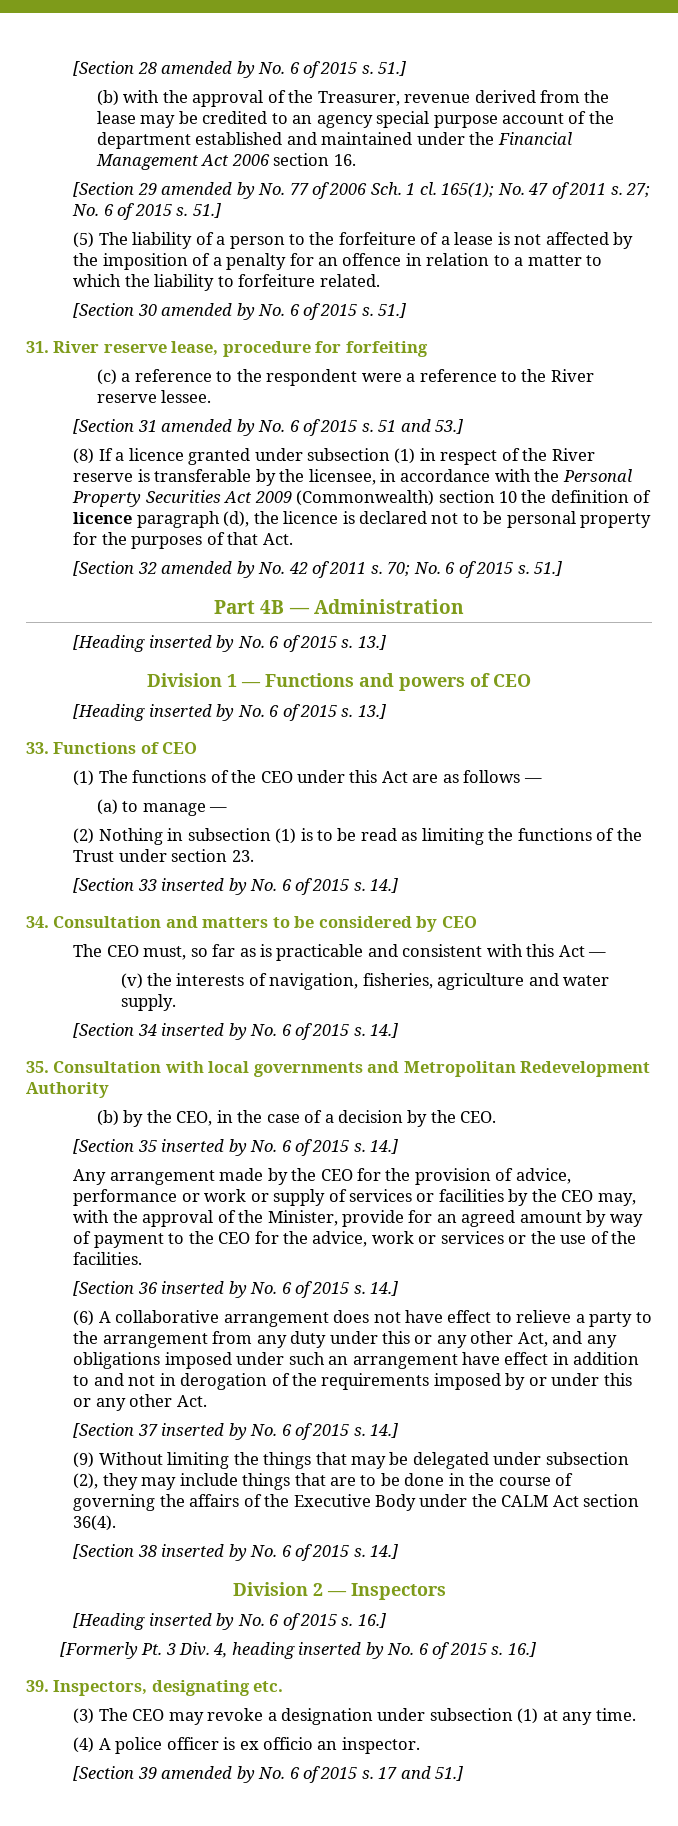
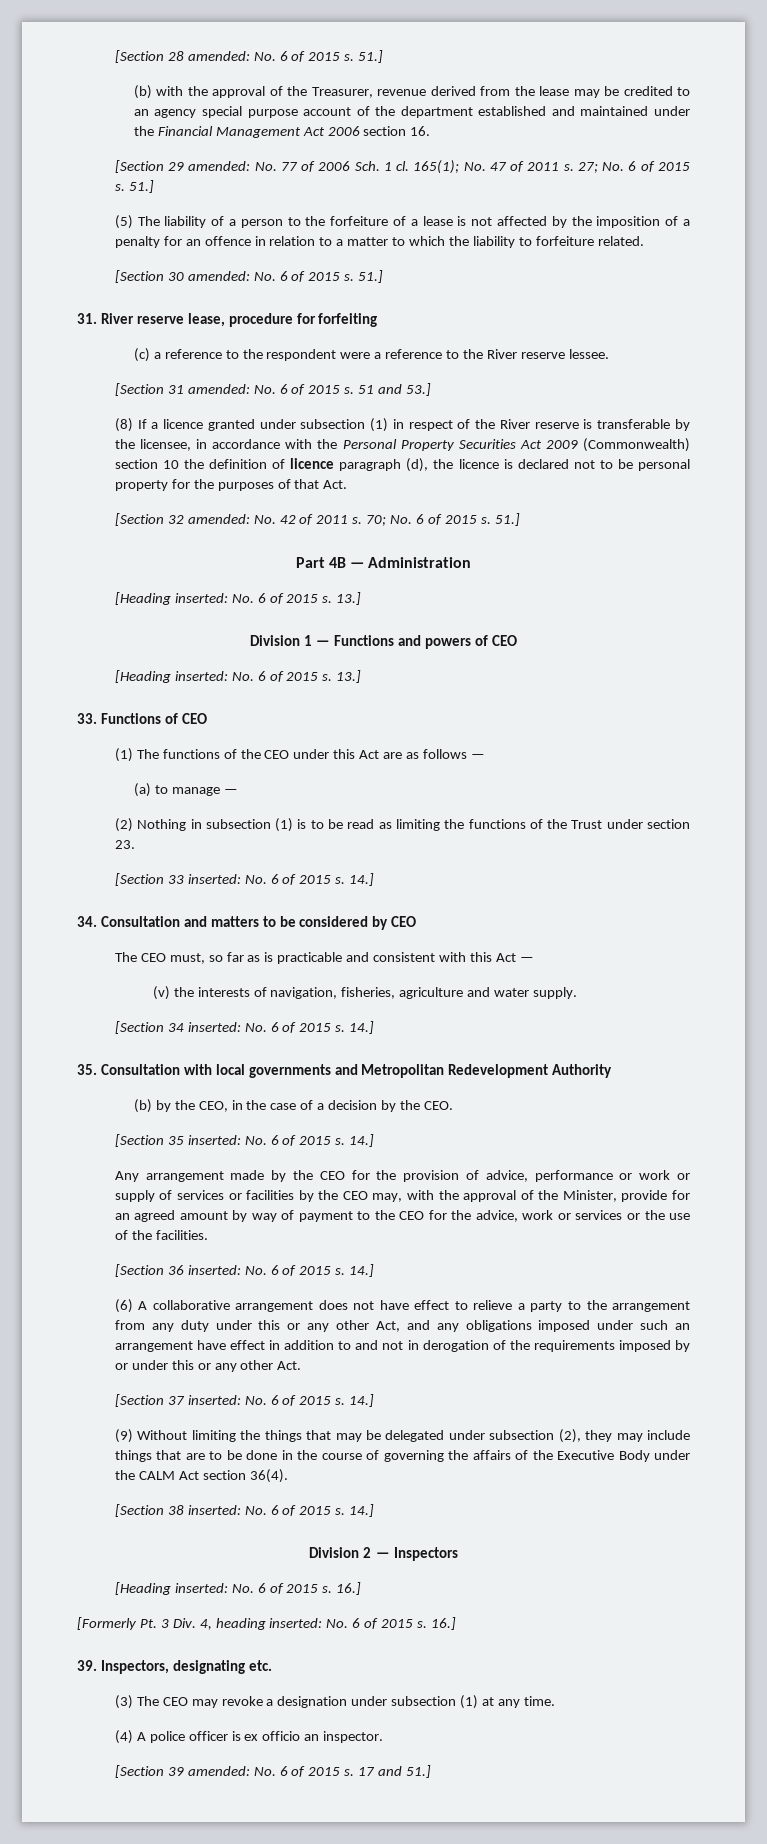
[161,61,255,78] amended by -> [187,51,250,61] amended:
[161,182,255,199] amended by -> [188,161,251,171] amended:
[161,303,255,320] amended by -> [187,271,250,281] amended:
[161,419,255,436] amended by -> [187,384,250,394] amended:
[161,561,255,578] amended by -> [187,514,250,524] amended:
[148,635,235,652] inserted by -> [174,593,228,603] inserted:
[148,704,235,721] inserted by -> [174,671,228,681] inserted:
[161,878,247,895] inserted by -> [187,874,241,884] inserted:
[161,1023,247,1040] inserted by -> [187,1022,241,1032] inserted:
[161,1139,247,1156] inserted by -> [187,1135,241,1145] inserted:
[161,1281,247,1298] inserted by -> [187,1265,241,1275] inserted:
[161,1423,247,1440] inserted by -> [187,1395,241,1405] inserted:
[161,1544,247,1561] inserted by -> [187,1505,241,1515] inserted:
[148,1613,235,1630] inserted by -> [174,1583,228,1593] inserted:
[298,1642,384,1659] inserted by -> [269,1618,323,1628] inserted:
[161,1766,255,1783] amended by -> [187,1766,250,1776] amended:

